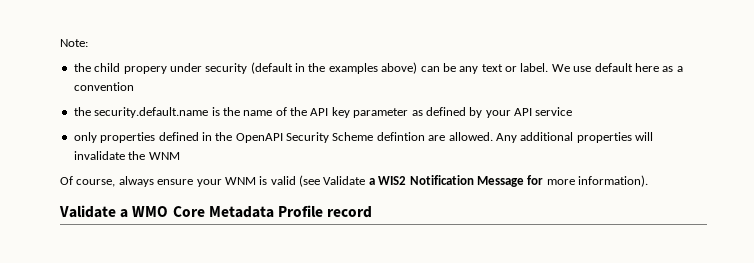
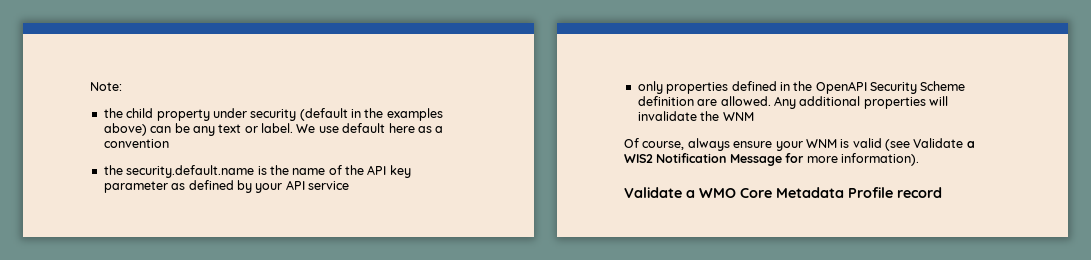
[123,66,167,74] propery -> [156,109,210,121] property
[376,132,425,141] defintion -> [637,96,694,106] definition

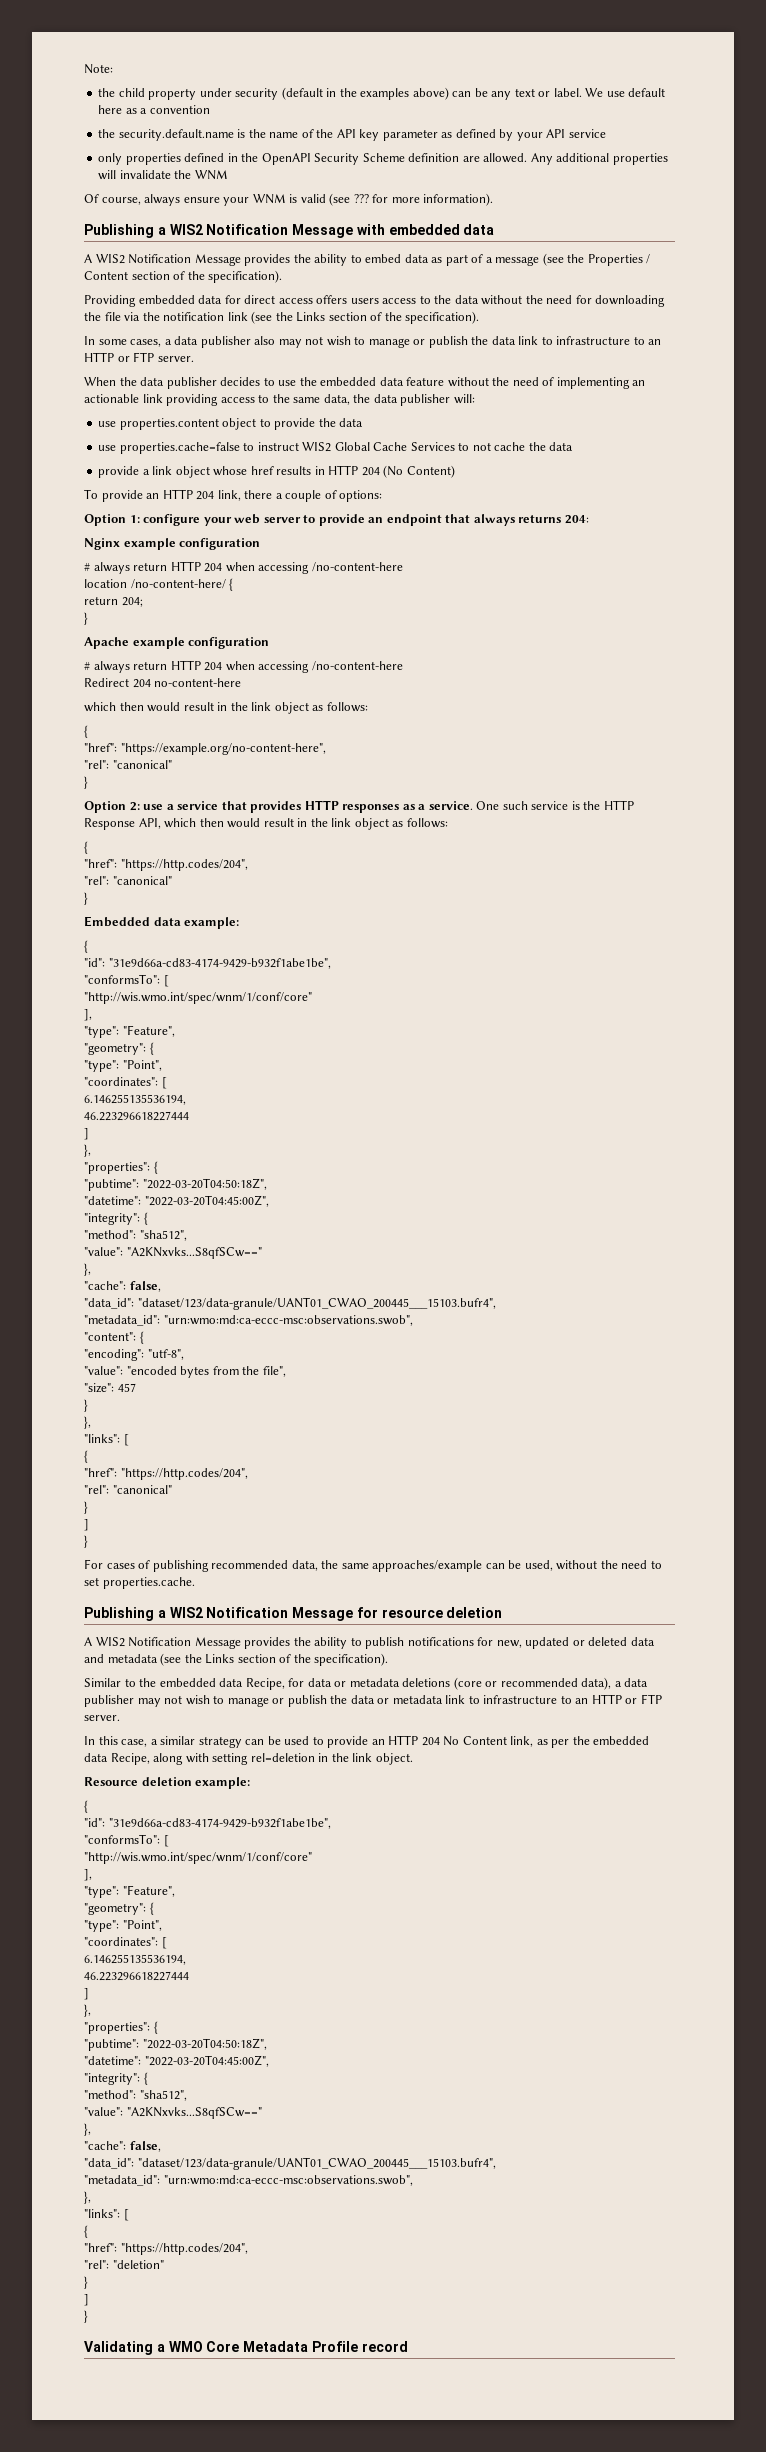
[913,138,964,148] Validate -> [353,193,494,206] [84,224,495,238] [84,253,651,266] [84,270,283,283] [84,295,666,307] [84,311,480,324] [84,336,662,348] [84,352,194,362] [84,377,646,389] [84,394,475,406] [98,418,364,430] [98,442,574,454] [98,465,455,478] [84,489,383,502] [84,514,589,526] [84,538,261,550] [84,561,403,574] [84,578,234,591] [84,596,143,607] [84,612,88,625] [84,637,270,649] [84,660,403,673] [84,678,242,688] [84,702,368,714] [84,725,88,738] [84,743,326,755] [84,760,172,769] [84,776,88,789] [84,800,634,813] [84,818,448,830] [84,841,88,854] [84,859,248,871] [84,876,172,885] [84,892,88,905] [84,916,240,929] [84,940,88,953] [84,958,331,969] [84,974,169,987] [84,992,312,1004] [84,1009,92,1021] [84,1025,175,1038] [84,1042,154,1055] [84,1060,162,1072] [84,1077,167,1089] [84,1094,186,1105] [84,1111,189,1121] [84,1128,89,1140] [84,1144,91,1157] [84,1161,158,1174] [84,1178,267,1191] [84,1195,269,1207] [84,1212,148,1225] [84,1230,187,1241] [84,1247,262,1259] [84,1263,91,1276] [84,1281,161,1292] [84,1297,496,1310] [84,1315,413,1326] [84,1331,144,1344] [84,1349,184,1361] [84,1366,286,1378] [84,1383,136,1393] [84,1399,88,1412] [84,1416,91,1429] [84,1434,129,1446] [84,1450,88,1463] [84,1468,248,1480] [84,1485,172,1494] [84,1501,88,1514] [84,1519,89,1531] [84,1535,88,1548] [84,1559,662,1572] [84,1577,195,1589] [84,1607,154,1621] ??? for more information). // Publishing a WIS2 Notification Message with embedded data // A WIS2 Notification Message provides the ability to embed data as part of a message (see the Properties / Content section of the specification). // Providing embedded data for direct access offers users access to the data without the need for downloading the file via the notification link (see the Links section of the specification). // In some cases, a data publisher also may not wish to manage or publish the data link to infrastructure to an HTTP or FTP server. // When the data publisher decides to use the embedded data feature without the need of implementing an actionable link providing access to the same data, the data publisher will: // use properties.content object to provide the data // use properties.cache=false to instruct WIS2 Global Cache Services to not cache the data // provide a link object whose href results in HTTP 204 (No Content) // To provide an HTTP 204 link, there a couple of options: // Option 1: configure your web server to provide an endpoint that always returns 204: // Nginx example configuration // # always return HTTP 204 when accessing /no-content-here // location /no-content-here/ { // return 204; // } // Apache example configuration // # always return HTTP 204 when accessing /no-content-here // Redirect 204 no-content-here // which then would result in the link object as follows: // { // "href": "https://example.org/no-content-here", // "rel": "canonical" // } // Option 2: use a service that provides HTTP responses as a service. One such service is the HTTP Response API, which then would result in the link object as follows: // { // "href": "https://http.codes/204", // "rel": "canonical" // } // Embedded data example: // { // "id": "31e9d66a-cd83-4174-9429-b932f1abe1be", // "conformsTo": [ // "http://wis.wmo.int/spec/wnm/1/conf/core" // ], // "type": "Feature", // "geometry": { // "type": "Point", // "coordinates": [ // 6.146255135536194, // 46.223296618227444 // ] // }, // "properties": { // "pubtime": "2022-03-20T04:50:18Z", // "datetime": "2022-03-20T04:45:00Z", // "integrity": { // "method": "sha512", // "value": "A2KNxvks...S8qfSCw==" // }, // "cache": false, // "data_id": "dataset/123/data-granule/UANT01_CWAO_200445___15103.bufr4", // "metadata_id": "urn:wmo:md:ca-eccc-msc:observations.swob", // "content": { // "encoding": "utf-8", // "value": "encoded bytes from the file", // "size": 457 // } // }, // "links": [ // { // "href": "https://http.codes/204", // "rel": "canonical" // } // ] // } // For cases of publishing recommended data, the same approaches/example can be used, without the need to set properties.cache. // Publishing
[806,153,919,166] [624,187,682,198] more information). // Validate -> [381,1607,503,1618] [84,1637,655,1649] [84,1653,389,1666] [84,1677,649,1690] [84,1694,662,1707] [84,1715,120,1721] [84,1735,650,1748] [84,1753,413,1765] [84,1777,251,1789] [84,1800,88,1813] [84,1818,331,1829] [84,1834,169,1847] [84,1852,312,1864] [84,1869,92,1881] [84,1885,175,1898] [84,1902,154,1915] [84,1920,162,1932] [84,1937,167,1949] [84,1954,186,1965] [84,1971,189,1981] [84,1988,89,2000] [84,2004,91,2017] [84,2021,158,2034] [84,2038,267,2051] [84,2055,269,2067] [84,2072,148,2085] [84,2090,187,2101] [84,2107,262,2119] [84,2123,91,2136] [84,2141,161,2152] [84,2157,496,2170] [84,2175,413,2186] [84,2191,91,2204] [84,2209,129,2221] [84,2225,88,2238] [84,2243,248,2255] [84,2260,164,2269] [84,2276,88,2289] [84,2294,89,2306] [84,2310,88,2323] [84,2341,153,2355] resource deletion // A WIS2 Notification Message provides the ability to publish notifications for new, updated or deleted data and metadata (see the Links section of the specification). // Similar to the embedded data Recipe, for data or metadata deletions (core or recommended data), a data publisher may not wish to manage or publish the data or metadata link to infrastructure to an HTTP or FTP server. // In this case, a similar strategy can be used to provide an HTTP 204 No Content link, as per the embedded data Recipe, along with setting rel=deletion in the link object. // Resource deletion example: // { // "id": "31e9d66a-cd83-4174-9429-b932f1abe1be", // "conformsTo": [ // "http://wis.wmo.int/spec/wnm/1/conf/core" // ], // "type": "Feature", // "geometry": { // "type": "Point", // "coordinates": [ // 6.146255135536194, // 46.223296618227444 // ] // }, // "properties": { // "pubtime": "2022-03-20T04:50:18Z", // "datetime": "2022-03-20T04:45:00Z", // "integrity": { // "method": "sha512", // "value": "A2KNxvks...S8qfSCw==" // }, // "cache": false, // "data_id": "dataset/123/data-granule/UANT01_CWAO_200445___15103.bufr4", // "metadata_id": "urn:wmo:md:ca-eccc-msc:observations.swob", // }, // "links": [ // { // "href": "https://http.codes/204", // "rel": "deletion" // } // ] // } // Validating

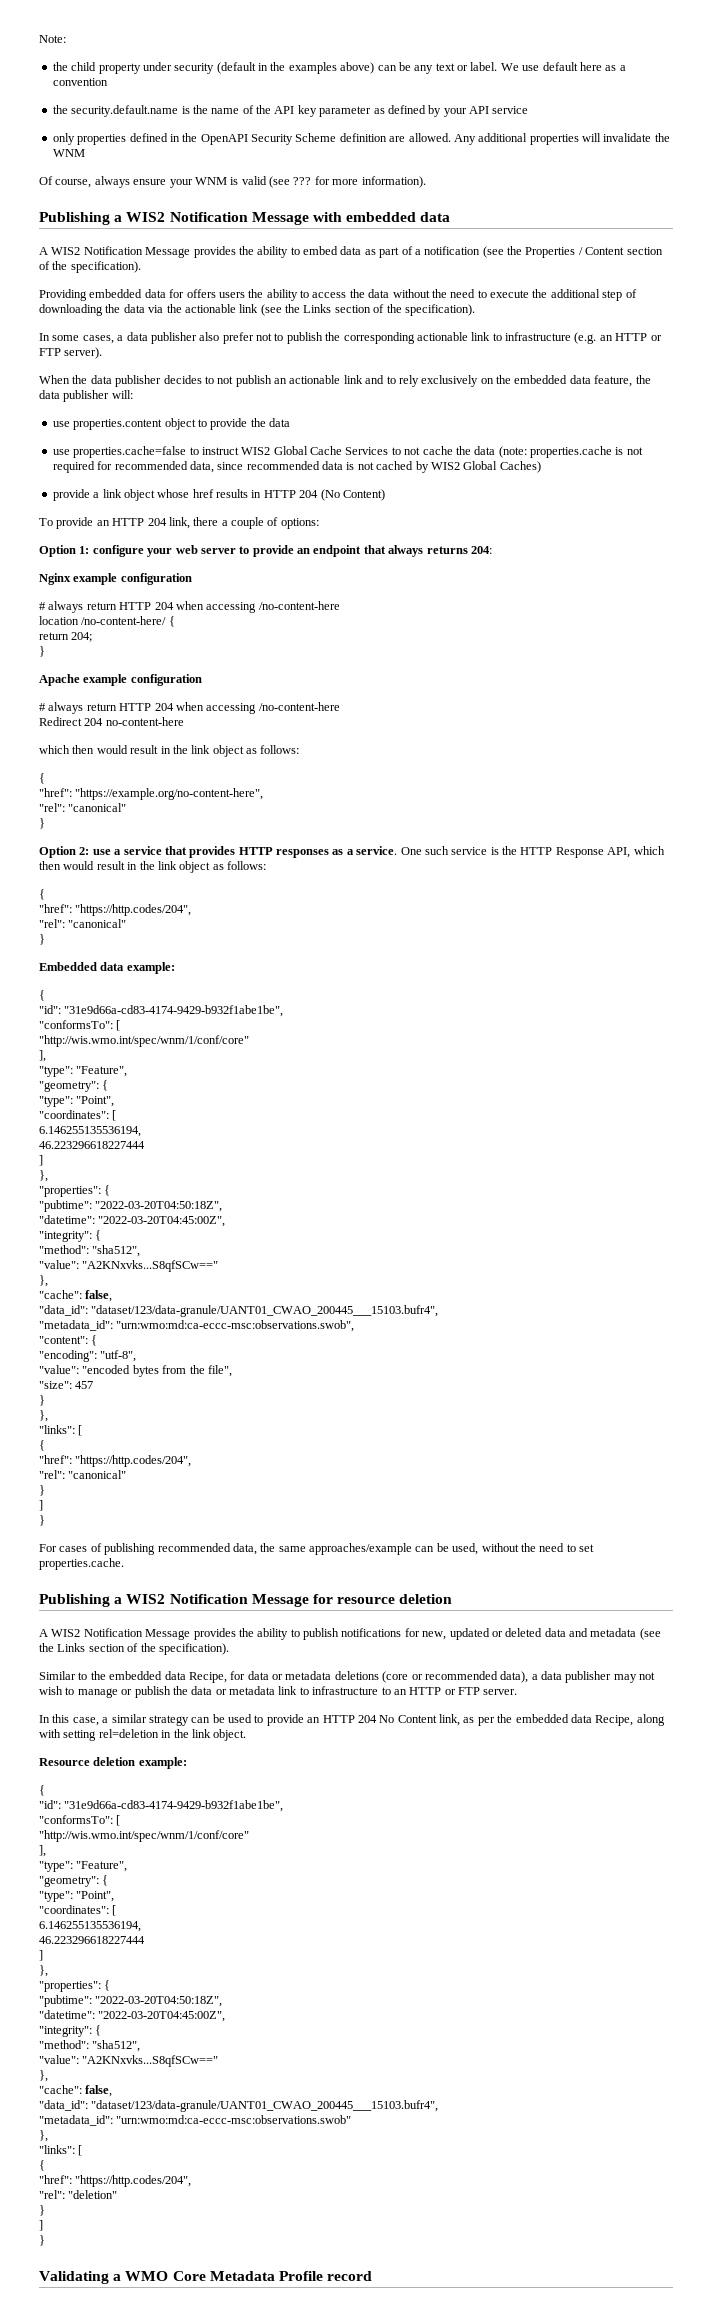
[495,256,540,266] message -> [424,246,481,255] notification
[244,295,431,304] direct access offers users access to -> [186,289,347,301] offers users the ability to access
[575,295,592,304] for -> [477,289,637,301] to execute the additional step of
[104,312,121,321] file -> [123,304,145,313] data
[163,312,225,321] notification -> [184,304,236,313] actionable
[278,336,662,348] [84,352,194,362] may not wish to manage or publish the data link to infrastructure to an HTTP or FTP server. -> [222,332,662,344] [39,347,103,359] prefer not to publish the corresponding actionable link to infrastructure (e.g. an HTTP or FTP server).
[278,377,646,389] [84,394,350,406] use the embedded data feature without the need of implementing an actionable link providing access to the same data, -> [217,375,633,387] not publish an actionable link and to rely exclusively on the embedded data feature,
(574, 446) none -> [498,446,643,458] [52,461,541,473] (note: properties.cache is not required for recommended data, since recommended data is not cached by WIS2 Global Caches)
[163,2175,413,2186] "urn:wmo:md:ca-eccc-msc:observations.swob", -> [116,2115,352,2124] "urn:wmo:md:ca-eccc-msc:observations.swob"

